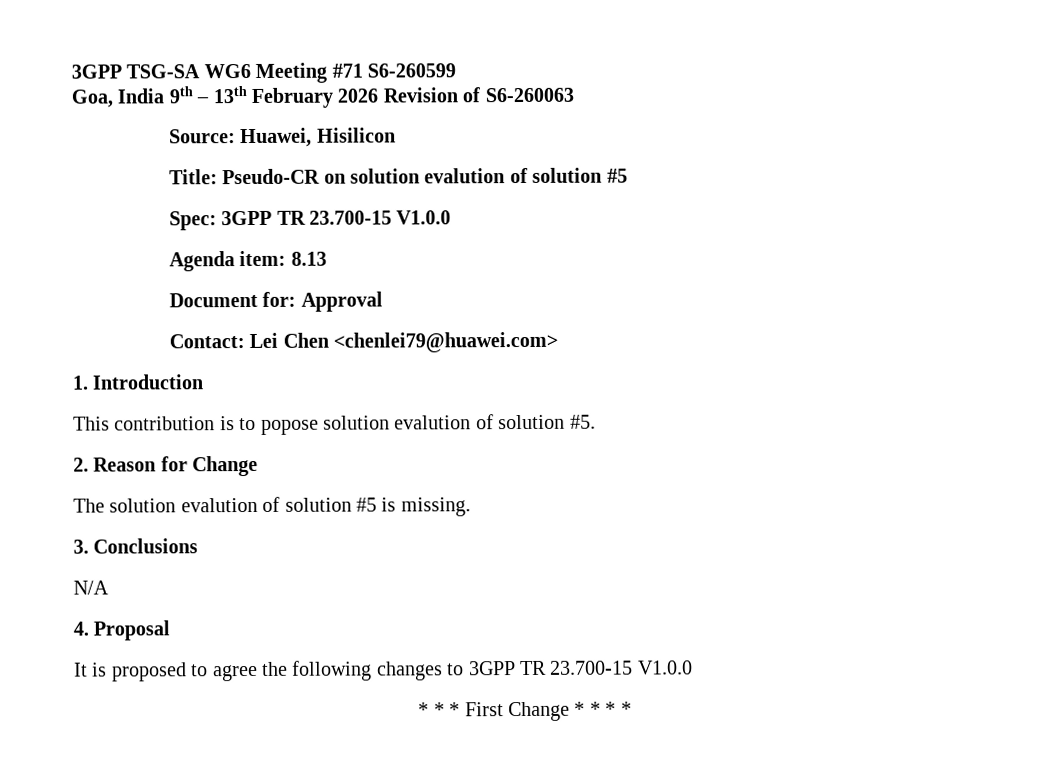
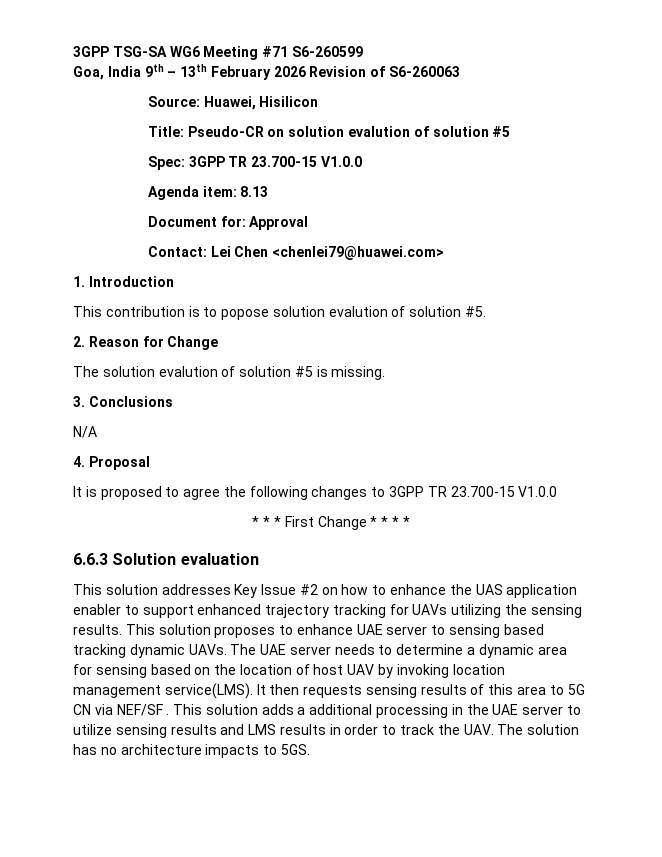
(632, 708) none -> [73,553,259,565] [73,584,578,598] [73,604,582,618] [73,624,544,638] [73,644,567,658] [73,664,505,678] [73,683,585,699] [73,704,581,718] [73,724,580,738] [73,744,310,758] // 6.6.3 Solution evaluation // This solution addresses Key Issue #2 on how to enhance the UAS application enabler to support enhanced trajectory tracking for UAVs utilizing the sensing results. This solution proposes to enhance UAE server to sensing based tracking dynamic UAVs. The UAE server needs to determine a dynamic area for sensing based on the location of host UAV by invoking location management service(LMS). It then requests sensing results of this area to 5G CN via NEF/SF . This solution adds a additional processing in the UAE server to utilize sensing results and LMS results in order to track the UAV. The solution has no architecture impacts to 5GS.

